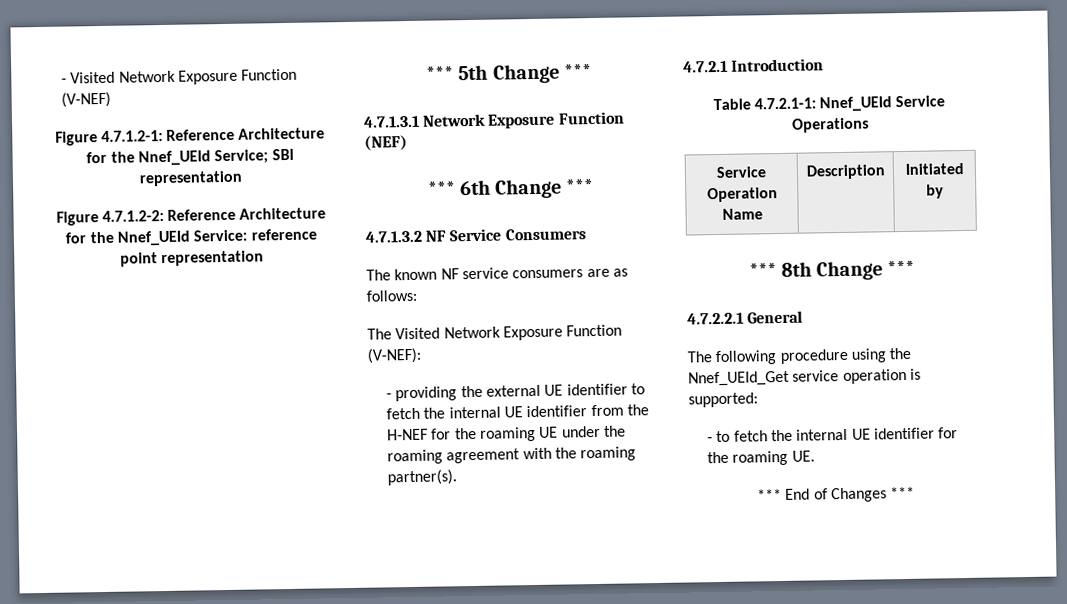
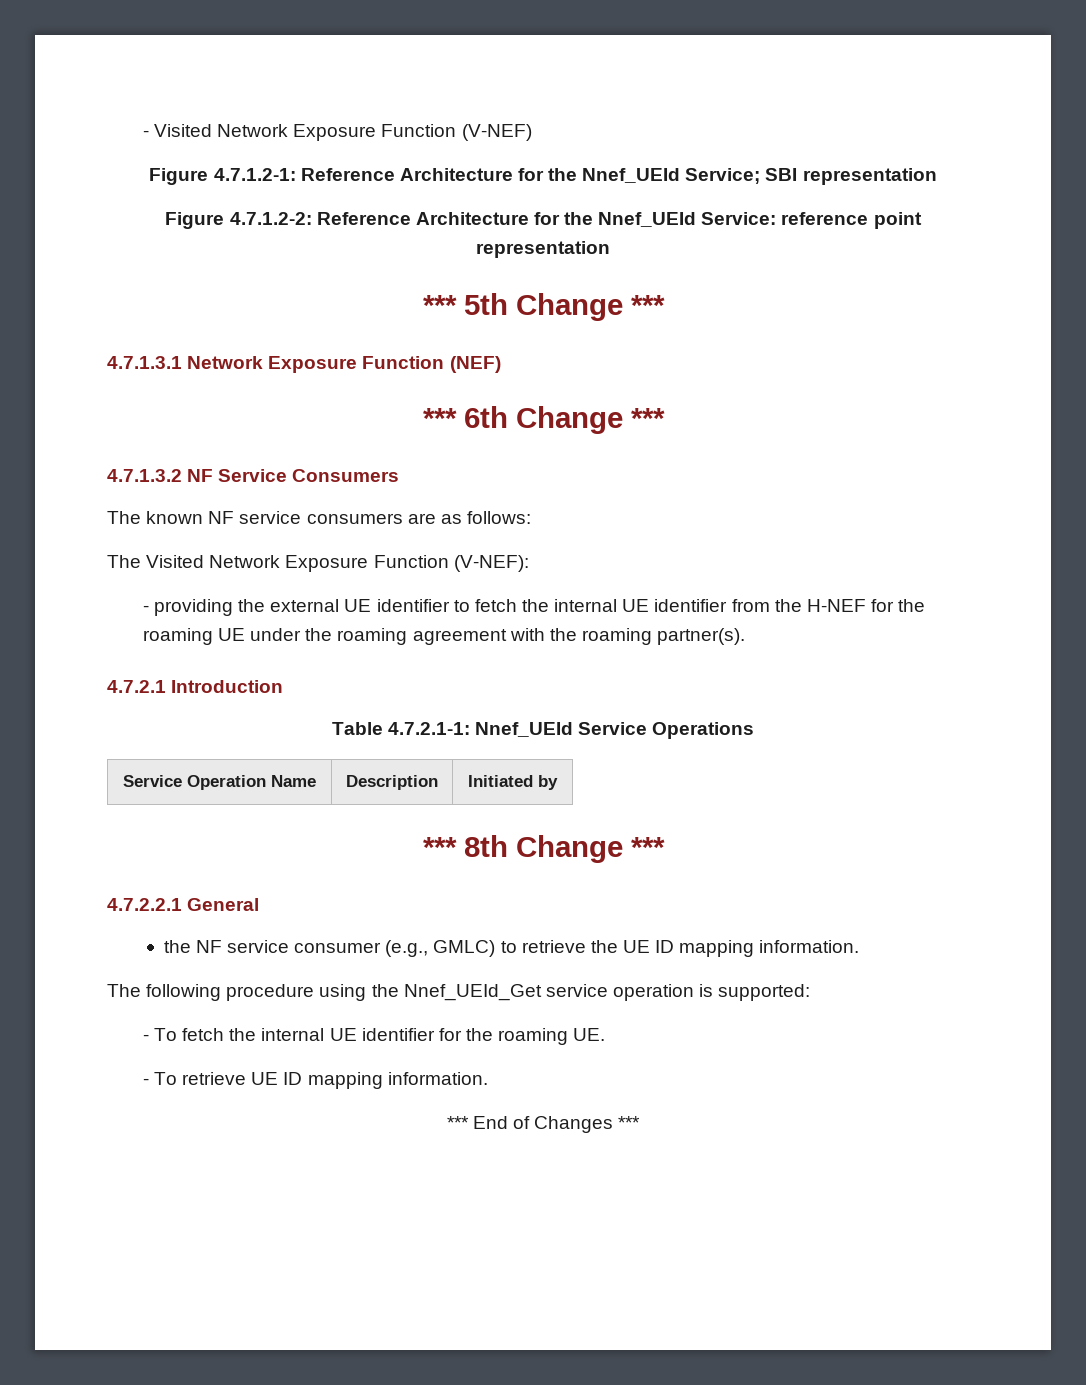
(804, 317) none -> [163,940,860,957] // the NF service consumer (e.g., GMLC) to retrieve the UE ID mapping information.
[716,430,731,443] to -> [154,1028,178,1041] To
(815, 456) none -> [142,1072,488,1089] // - To retrieve UE ID mapping information.

